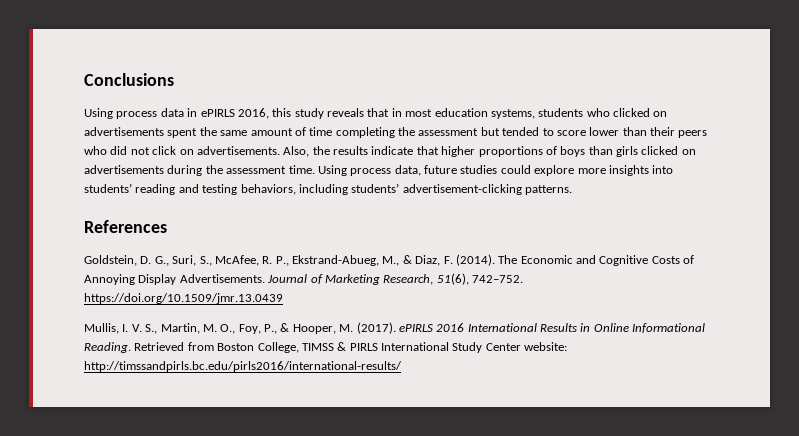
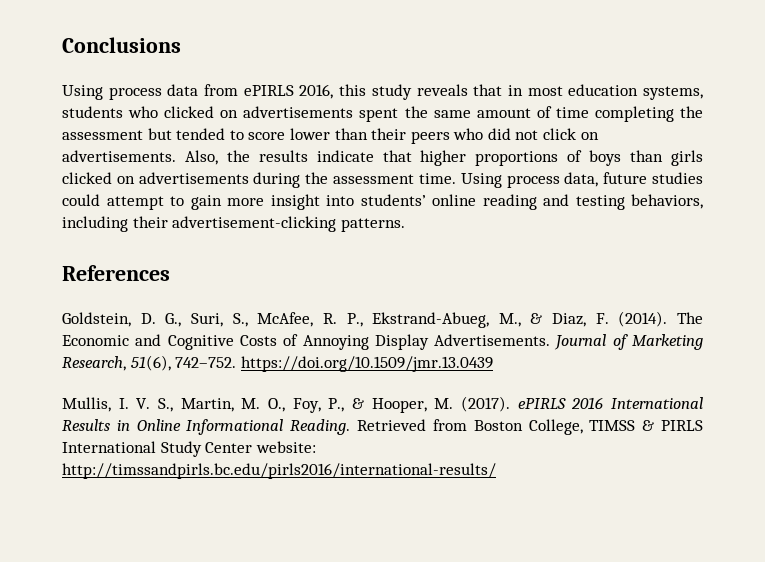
[187,108,198,117] in -> [204,84,239,96] from
[534,165,649,176] explore more insights -> [106,194,320,210] attempt to gain more insight
(132, 188) none -> [432,194,476,206] online
[351,183,400,193] students’ -> [132,216,168,228] their

